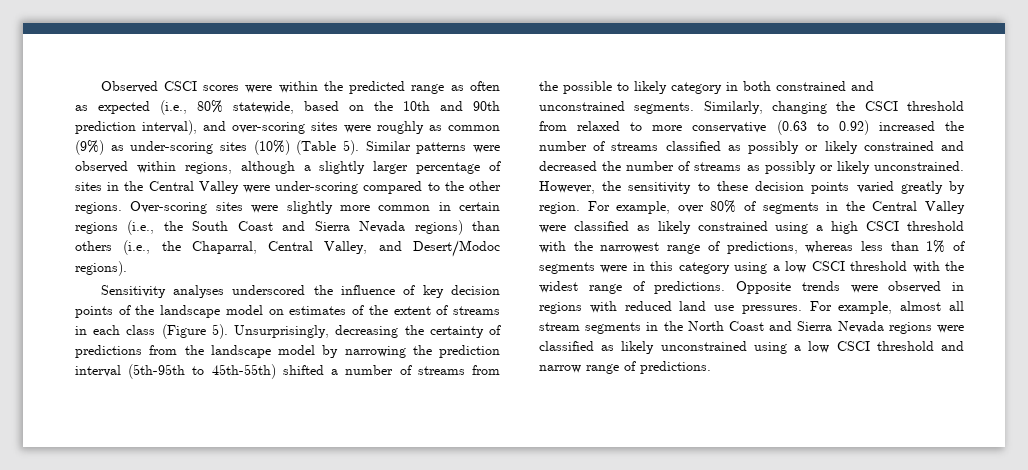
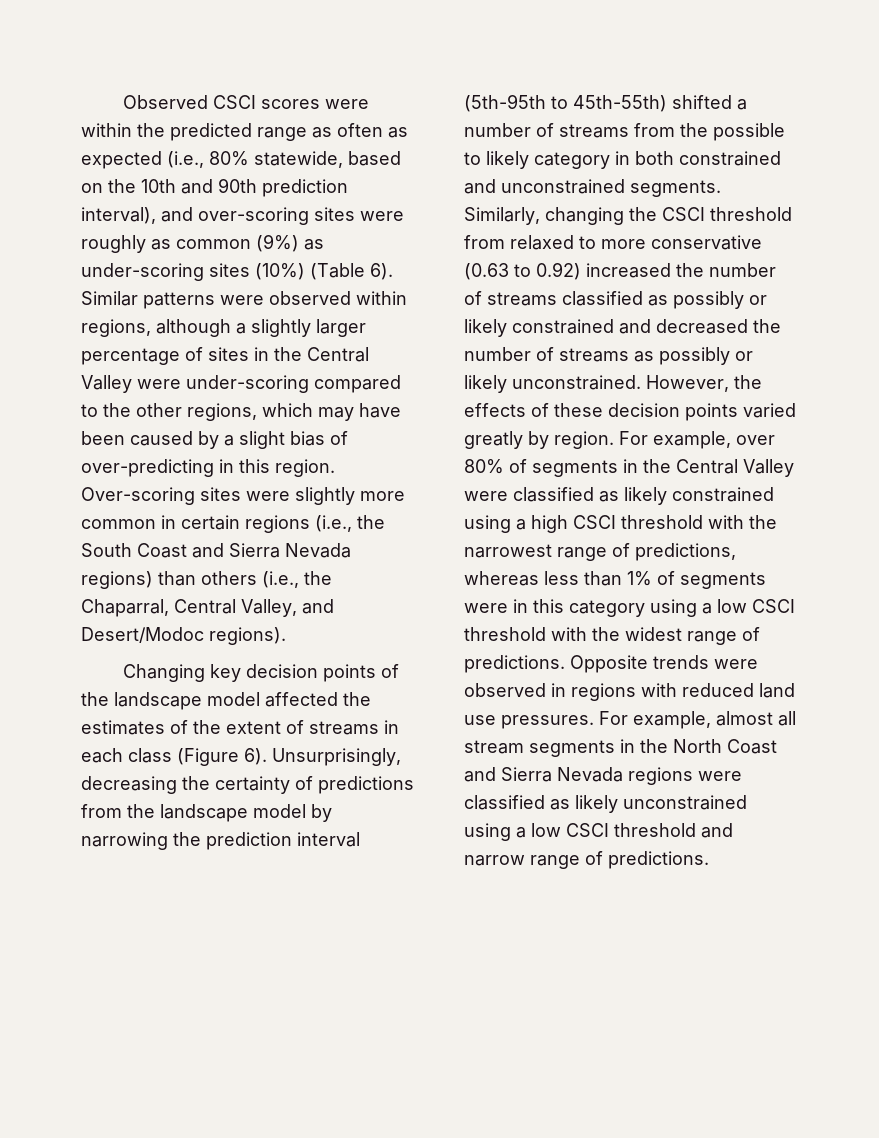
[342,140,359,155] 5). -> [370,263,393,280] 6).
[75,202,122,214] regions. -> [187,403,401,421] [81,431,348,449] [81,459,335,477] regions, which may have been caused by a slight bias of over-predicting in this region.
[100,285,416,298] Sensitivity analyses underscored the influence of -> [123,664,206,682] Changing
[268,309,284,315] on -> [265,692,371,707] affected the
[211,324,228,339] 5). -> [244,748,267,765] 6).
[628,182,710,194] sensitivity to -> [464,403,549,417] effects of

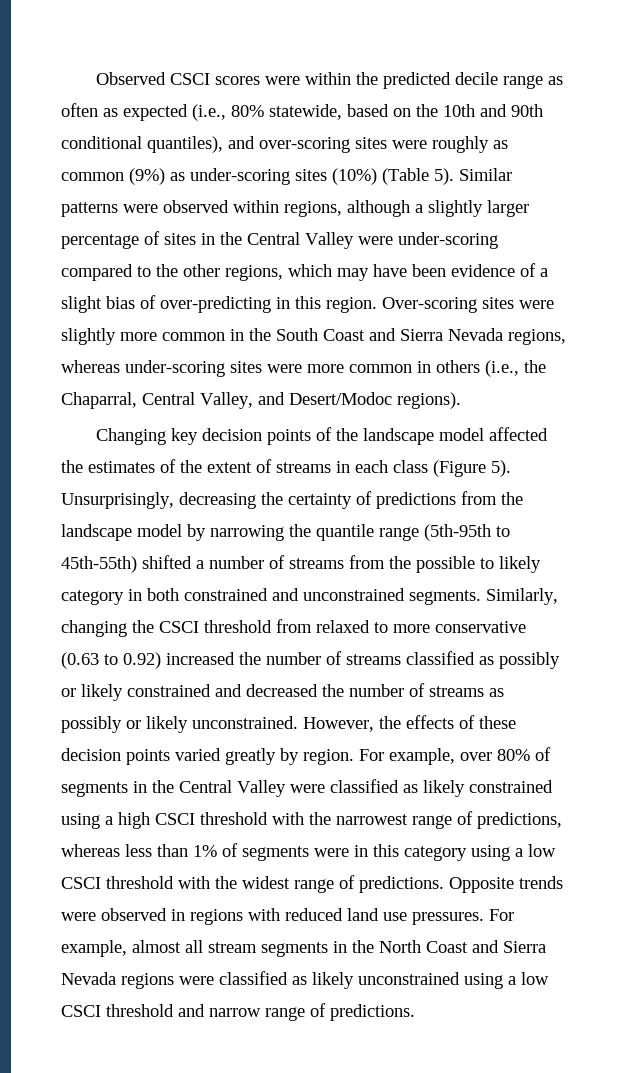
(252, 132) none -> [455,72,499,85] decile
[262,179,348,197] [81,207,156,224] prediction interval), -> [61,136,223,153] conditional quantiles),
[370,263,393,280] 6). -> [434,168,454,185] 5).
[130,431,219,449] caused by -> [451,263,536,277] evidence of
[181,515,352,533] certain regions (i.e., -> (244, 335) none
[81,571,196,589] regions) than -> [508,329,566,345] [61,360,431,377] regions, whereas under-scoring sites were more common in
[244,748,267,765] 6). -> [491,460,511,477] 5).
[206,832,360,850] prediction interval -> [316,524,419,541] quantile range

